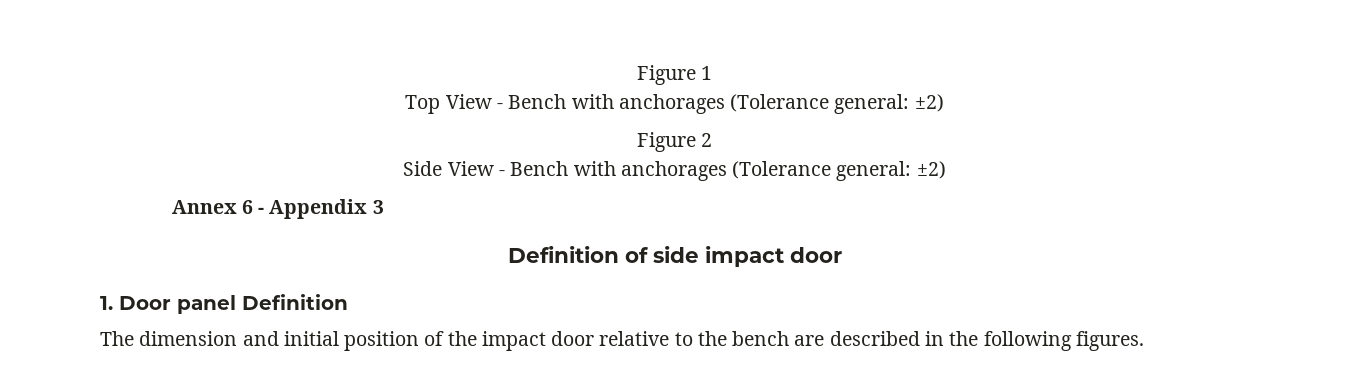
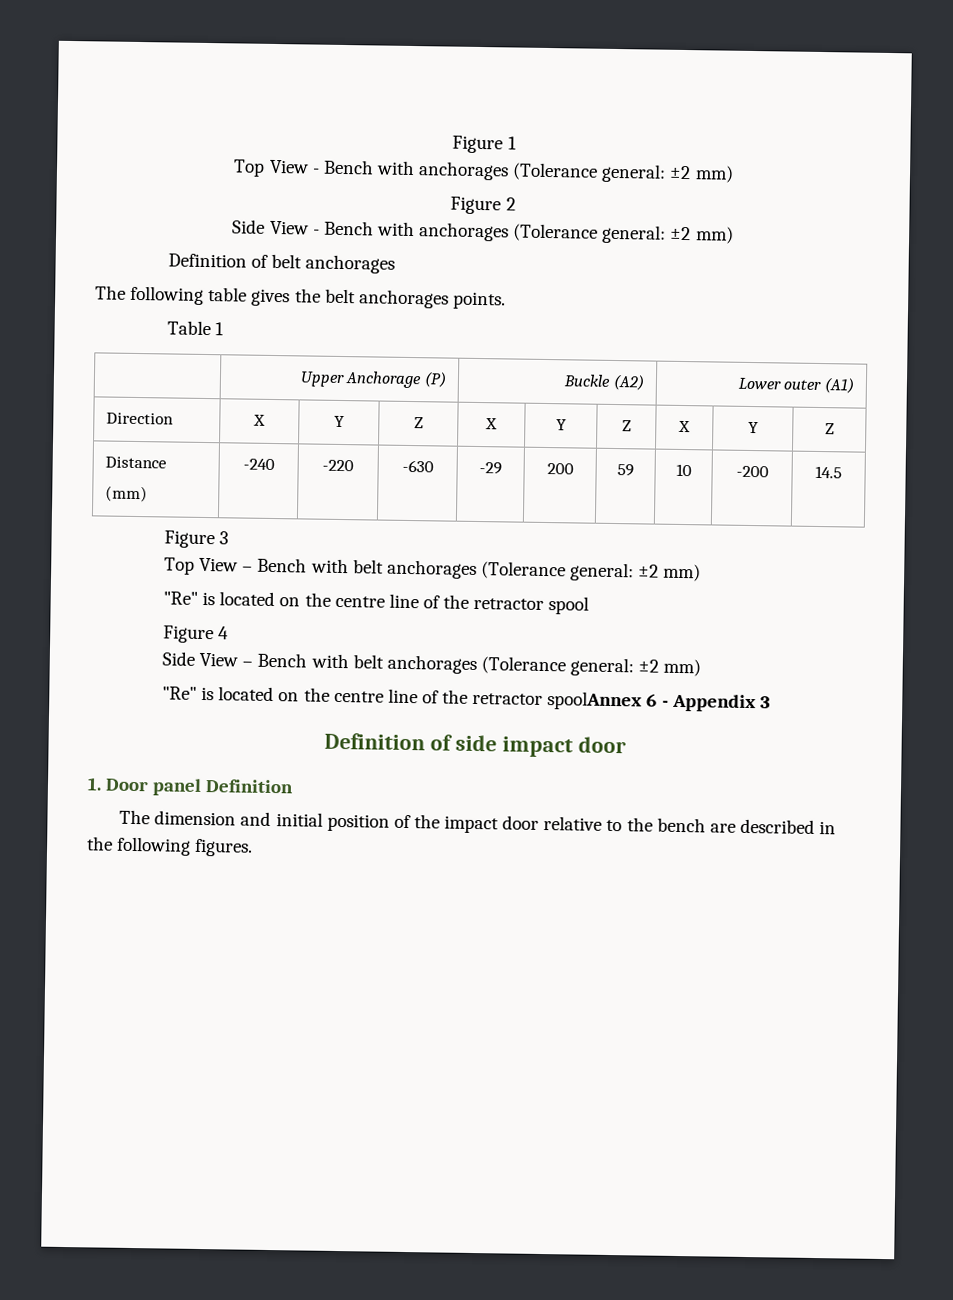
[914,94,944,112] ±2) -> [669,165,734,183] ±2 mm)
[916,161,946,179] [171,200,237,214] ±2) // Annex -> [670,226,734,244] [167,253,396,274] [95,285,506,310] [166,320,225,336] [299,371,447,389] [563,373,645,391] [737,377,855,394] [106,412,175,425] [253,414,266,426] [334,415,345,428] [413,417,424,429] [485,418,498,430] [556,419,567,431] [621,420,632,432] [678,420,691,433] [748,421,759,434] [824,423,835,435] [105,456,168,469] [105,485,149,503] [242,458,275,471] [322,459,354,472] [401,459,434,473] [479,462,502,475] [546,463,574,475] [617,464,634,477] [675,463,692,477] [735,465,769,478] [815,465,842,479] [163,530,230,549] [163,557,702,582] [162,591,590,615] [162,625,230,644] [161,651,702,677] [161,686,643,711] ±2 mm) // Definition of belt anchorages // The following table gives the belt anchorages points. // Table 1 // | Upper Anchorage (P) | Buckle (A2) | Lower outer (A1) // Direction | X | Y | Z | X | Y | Z | X | Y | Z // Distance // (mm) | -240 | -220 | -630 | -29 | 200 | 59 | 10 | -200 | 14.5 // Figure 3 // Top View – Bench with belt anchorages (Tolerance general: ±2 mm) // "Re" is located on the centre line of the retractor spool // Figure 4 // Side View – Bench with belt anchorages (Tolerance general: ±2 mm) // "Re" is located on the centre line of the retractor spoolAnnex

